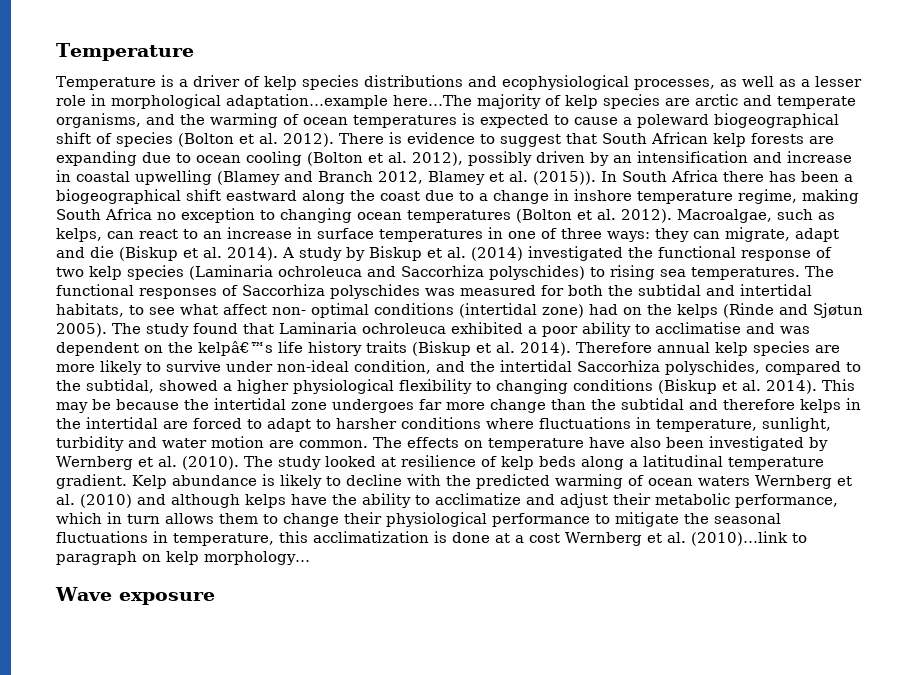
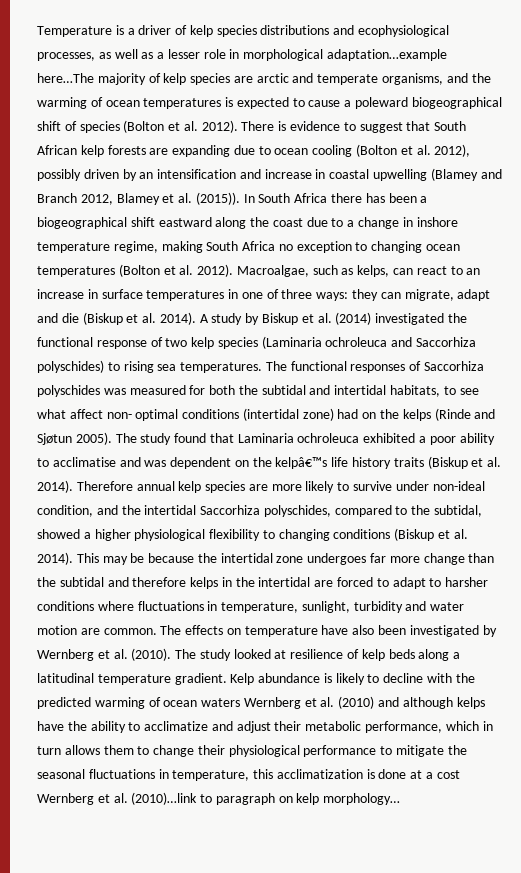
[56,43,194,61] [56,76,156,90] Temperature // Temperature -> [37,26,112,37] Temperature
[55,587,215,605] // Wave exposure -> (401, 799) none

